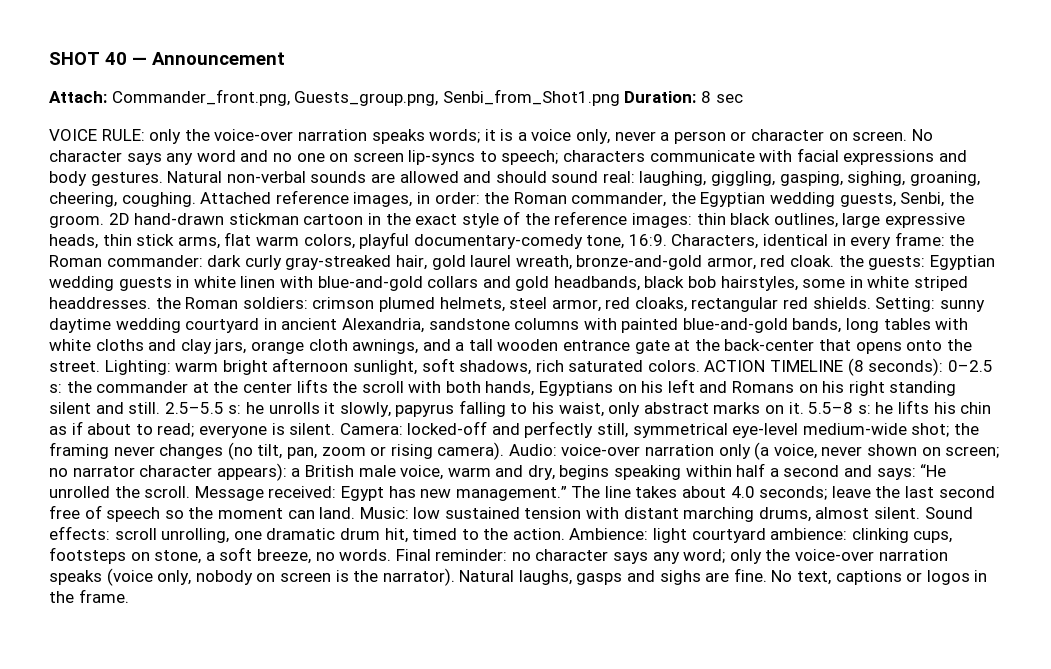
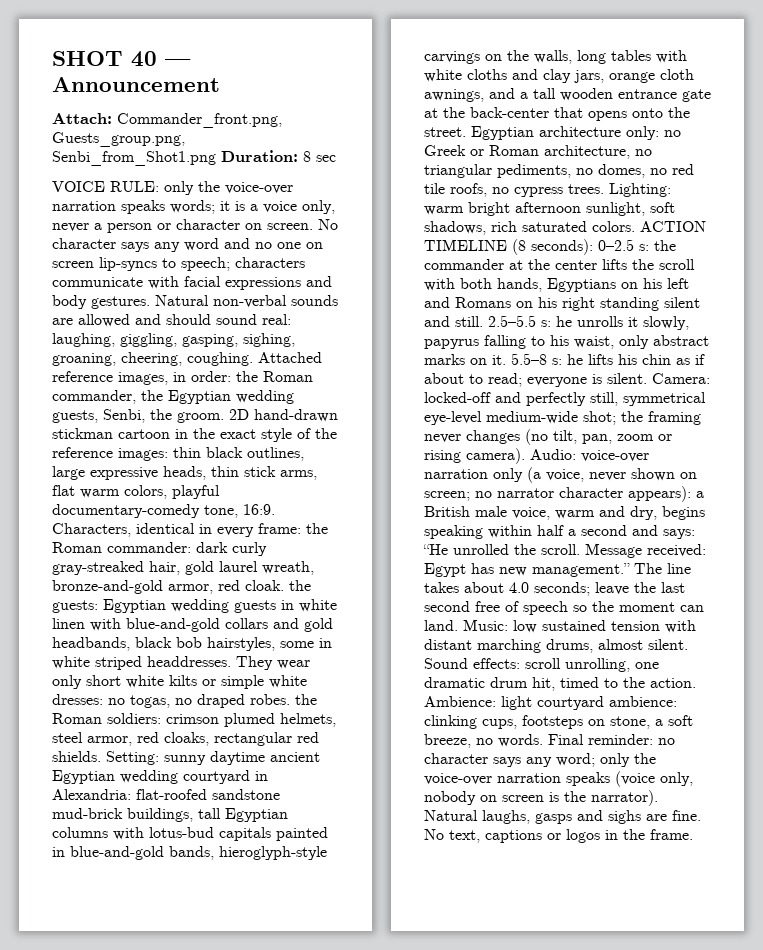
(151, 303) none -> [236,656,310,670] [52,675,307,689] [52,694,290,708] They wear only short white kilts or simple white dresses: no togas, no draped robes.
(111, 325) none -> [270,752,320,762] [52,770,115,784] ancient Egyptian
[281,318,842,333] ancient Alexandria, sandstone columns with painted blue-and-gold bands, -> [52,789,280,800] [52,808,288,822] [52,827,328,841] [52,846,327,860] [424,50,572,64] Alexandria: flat-roofed sandstone mud-brick buildings, tall Egyptian columns with lotus-bud capitals painted in blue-and-gold bands, hieroglyph-style carvings on the walls,
(100, 366) none -> [471,126,681,140] [424,145,652,159] [424,164,694,178] [424,183,604,197] Egyptian architecture only: no Greek or Roman architecture, no triangular pediments, no domes, no red tile roofs, no cypress trees.

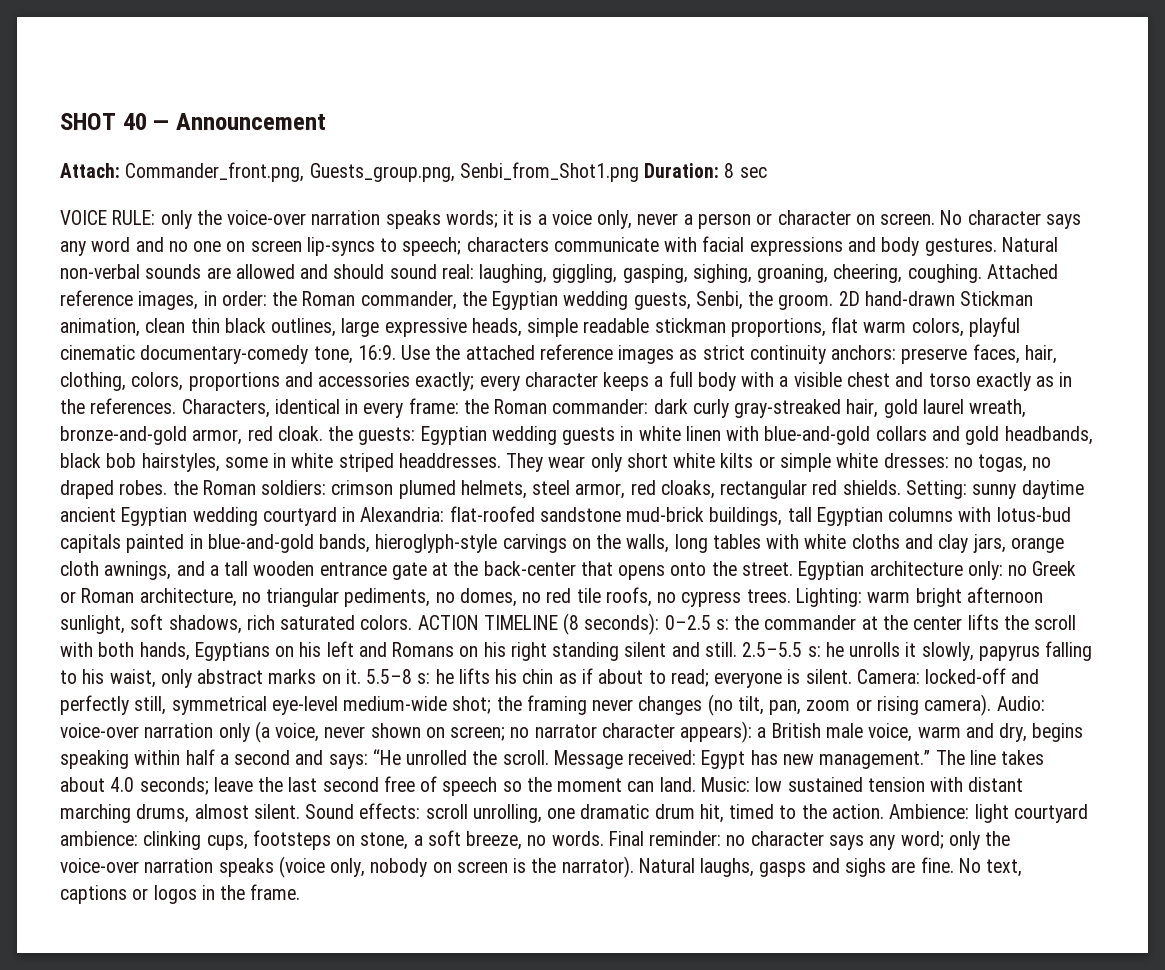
[52,428,337,442] [52,447,168,461] stickman cartoon in the exact style of the reference images: -> [960,291,1034,306] [60,318,186,337] Stickman animation, clean
[211,466,317,480] thin stick arms, -> [527,318,826,337] simple readable stickman proportions,
(220, 492) none -> [60,345,135,360] cinematic
(275, 509) none -> [401,344,1057,364] [60,371,1073,391] [60,398,177,414] Use the attached reference images as strict continuity anchors: preserve faces, hair, clothing, colors, proportions and accessories exactly; every character keeps a full body with a visible chest and torso exactly as in the references.

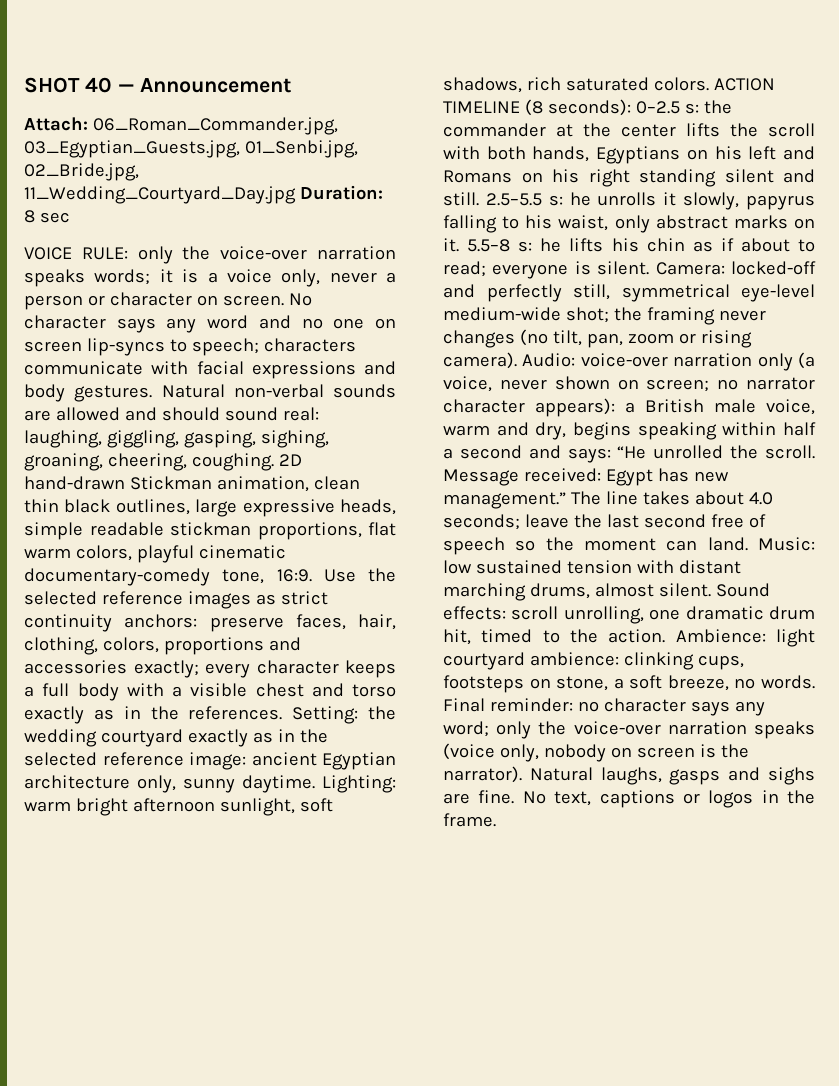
[125,162,639,182] Commander_front.png, Guests_group.png, Senbi_from_Shot1.png -> [92,117,338,135] [24,140,358,158] [24,163,139,181] [24,186,296,204] 06_Roman_Commander.jpg, 03_Egyptian_Guests.jpg, 01_Senbi.jpg, 02_Bride.jpg, 11_Wedding_Courtyard_Day.jpg
[986,264,1058,279] [60,290,834,310] Attached reference images, in order: the Roman commander, the Egyptian wedding guests, Senbi, the groom. -> (274, 462) none
[465,345,535,360] attached -> [24,591,97,605] selected
[181,398,1027,418] [60,426,1093,445] [60,453,1052,472] [60,480,1084,499] [60,506,1071,526] [60,534,1064,553] [60,561,1077,580] [60,587,791,607] Characters, identical in every frame: the Roman commander: dark curly gray-streaked hair, gold laurel wreath, bronze-and-gold armor, red cloak. the guests: Egyptian wedding guests in white linen with blue-and-gold collars and gold headbands, black bob hairstyles, some in white striped headdresses. They wear only short white kilts or simple white dresses: no togas, no draped robes. the Roman soldiers: crimson plumed helmets, steel armor, red cloaks, rectangular red shields. Setting: sunny daytime ancient Egyptian wedding courtyard in Alexandria: flat-roofed sandstone mud-brick buildings, tall Egyptian columns with lotus-bud capitals painted in blue-and-gold bands, hieroglyph-style carvings on the walls, long tables with white cloths and clay jars, orange cloth awnings, and a tall wooden entrance gate at the back-center that opens onto the street. Egyptian architecture only: no Greek or Roman architecture, no triangular pediments, no domes, no red tile roofs, no cypress trees. -> [292,706,396,724] [24,729,328,747] [24,752,396,770] [24,775,315,793] Setting: the wedding courtyard exactly as in the selected reference image: ancient Egyptian architecture only, sunny daytime.

